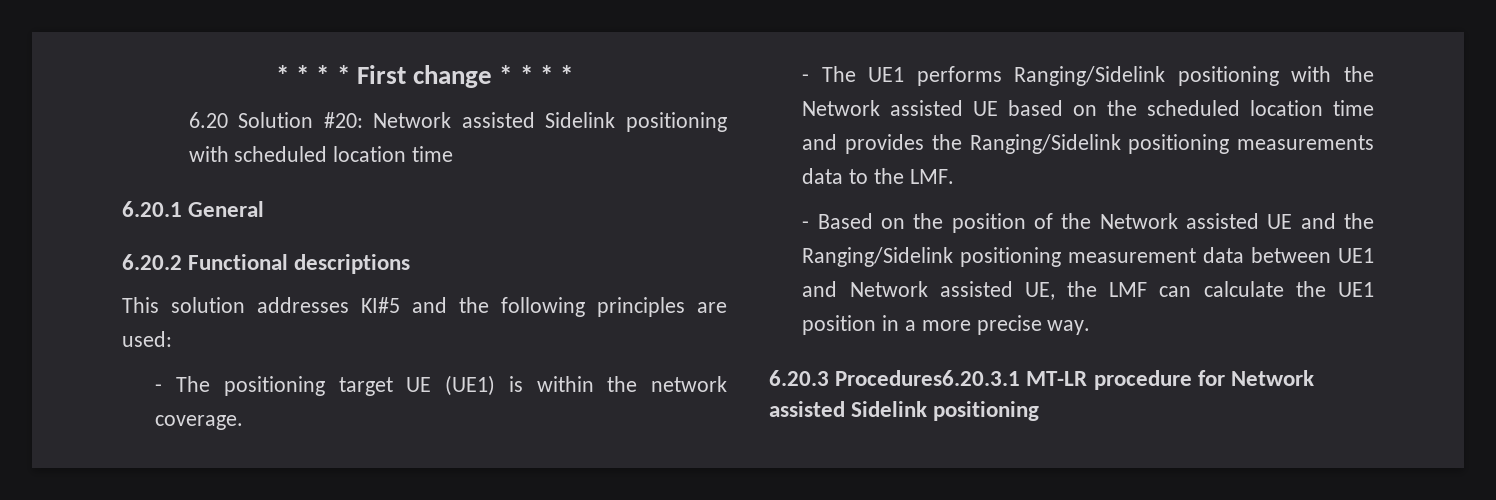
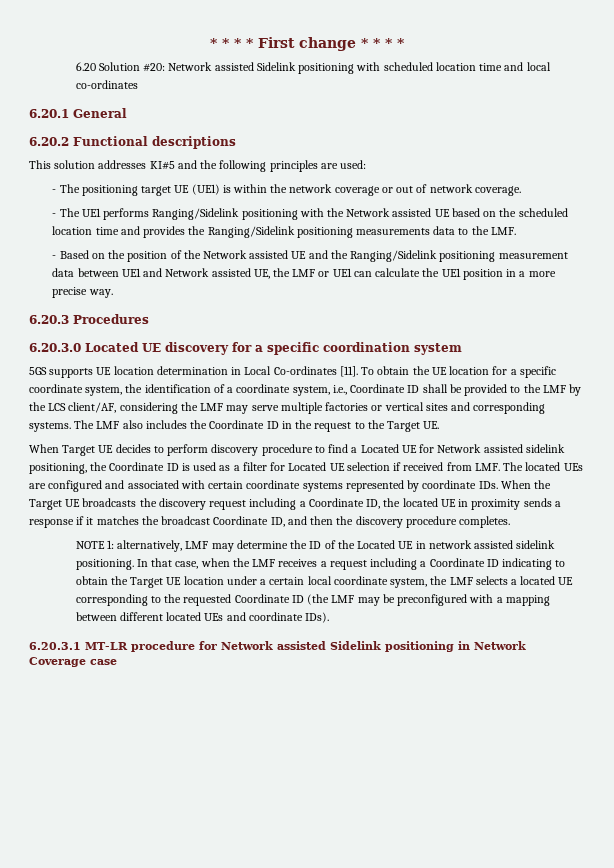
(454, 154) none -> [504,62,551,71] [75,80,138,89] and local co-ordinates
(728, 384) none -> [334,184,473,196] coverage or out of network
(1148, 289) none -> [318,268,352,277] or UE1
[835,370,1021,386] Procedures6.20.3.1 -> [73,314,149,324] [29,342,462,355] [29,366,556,378] [29,384,582,396] [29,402,546,414] [29,420,440,432] [29,444,565,456] [29,462,583,474] [29,480,552,492] [29,498,561,510] [29,516,511,528] [75,540,556,552] [75,558,566,570] [75,576,574,588] [75,594,550,606] [75,612,330,623] [29,642,81,650] Procedures // 6.20.3.0 Located UE discovery for a specific coordination system // 5GS supports UE location determination in Local Co-ordinates [11]. To obtain the UE location for a specific coordinate system, the identification of a coordinate system, i.e., Coordinate ID shall be provided to the LMF by the LCS client/AF, considering the LMF may serve multiple factories or vertical sites and corresponding systems. The LMF also includes the Coordinate ID in the request to the Target UE. // When Target UE decides to perform discovery procedure to find a Located UE for Network assisted sidelink positioning, the Coordinate ID is used as a filter for Located UE selection if received from LMF. The located UEs are configured and associated with certain coordinate systems represented by coordinate IDs. When the Target UE broadcasts the discovery request including a Coordinate ID, the located UE in proximity sends a response if it matches the broadcast Coordinate ID, and then the discovery procedure completes. // NOTE 1: alternatively, LMF may determine the ID of the Located UE in network assisted sidelink positioning. In that case, when the LMF receives a request including a Coordinate ID indicating to obtain the Target UE location under a certain local coordinate system, the LMF selects a located UE corresponding to the requested Coordinate ID (the LMF may be preconfigured with a mapping between different located UEs and coordinate IDs). // 6.20.3.1
(1040, 411) none -> [457,641,526,650] [29,657,117,667] in Network Coverage case

